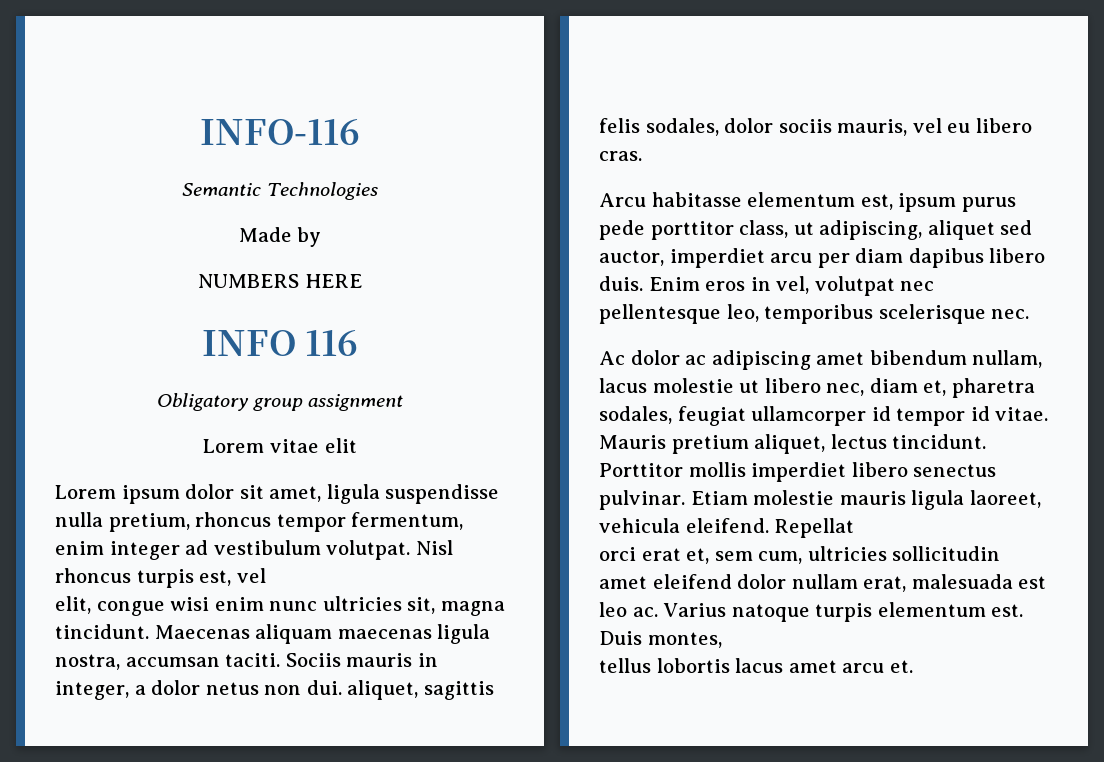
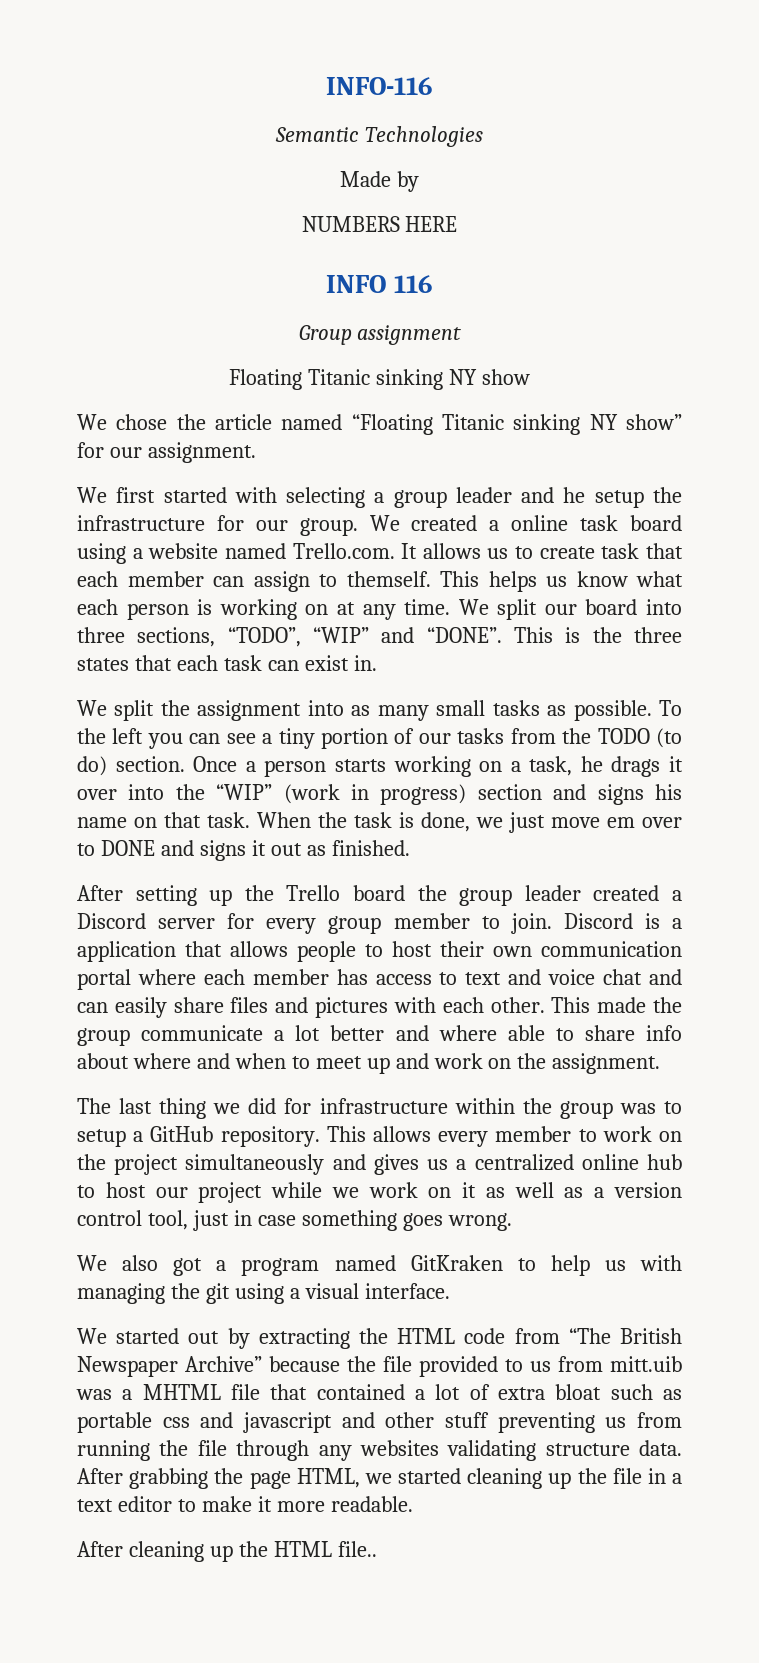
[156,393,303,411] Obligatory group -> [298,325,352,345] Group
[203,438,357,453] [55,484,500,504] [55,512,464,532] [55,540,453,560] [55,568,266,588] [55,596,505,616] [55,624,491,644] [55,653,438,670] [55,680,494,700] [599,118,1032,136] [599,151,642,161] [599,192,1016,212] [599,220,1033,240] [599,248,1046,268] [599,276,935,296] [599,304,1030,324] [599,350,1043,370] [599,378,1035,398] [599,406,1049,426] [599,434,987,454] [599,462,997,482] [599,490,1041,510] [599,518,855,538] [599,546,1001,564] [599,574,1047,592] [599,602,1024,622] [599,631,722,648] [599,658,913,673] Lorem vitae elit // Lorem ipsum dolor sit amet, ligula suspendisse nulla pretium, rhoncus tempor fermentum, enim integer ad vestibulum volutpat. Nisl rhoncus turpis est, vel // elit, congue wisi enim nunc ultricies sit, magna tincidunt. Maecenas aliquam maecenas ligula nostra, accumsan taciti. Sociis mauris in integer, a dolor netus non dui. aliquet, sagittis felis sodales, dolor sociis mauris, vel eu libero cras. // Arcu habitasse elementum est, ipsum purus pede porttitor class, ut adipiscing, aliquet sed auctor, imperdiet arcu per diam dapibus libero duis. Enim eros in vel, volutpat nec pellentesque leo, temporibus scelerisque nec. // Ac dolor ac adipiscing amet bibendum nullam, lacus molestie ut libero nec, diam et, pharetra sodales, feugiat ullamcorper id tempor id vitae. Mauris pretium aliquet, lectus tincidunt. Porttitor mollis imperdiet libero senectus pulvinar. Etiam molestie mauris ligula laoreet, vehicula eleifend. Repellat // orci erat et, sem cum, ultricies sollicitudin amet eleifend dolor nullam erat, malesuada est leo ac. Varius natoque turpis elementum est. Duis montes, // tellus lobortis lacus amet arcu et. -> [229,369,530,390] [77,414,682,435] [77,442,256,463] [77,487,682,508] [77,515,683,536] [77,543,683,564] [77,571,683,592] [77,599,682,620] [77,627,682,647] [77,655,377,671] [77,700,682,721] [77,728,683,749] [77,756,683,777] [77,784,682,805] [77,812,682,833] [77,840,410,861] [77,885,683,906] [77,913,683,934] [77,941,682,962] [77,969,682,990] [77,997,683,1018] [77,1025,683,1046] [77,1053,661,1074] [77,1098,682,1119] [77,1126,682,1147] [77,1154,682,1175] [77,1182,682,1203] [77,1210,512,1231] [77,1255,683,1276] [77,1283,450,1304] [77,1328,682,1349] [77,1356,682,1377] [76,1384,682,1400] [77,1412,682,1433] [77,1440,682,1461] [77,1468,682,1489] [77,1496,413,1512] [77,1541,377,1562] Floating Titanic sinking NY show // We chose the article named “Floating Titanic sinking NY show” for our assignment. // We first started with selecting a group leader and he setup the infrastructure for our group. We created a online task board using a website named Trello.com. It allows us to create task that each member can assign to themself. This helps us know what each person is working on at any time. We split our board into three sections, “TODO”, “WIP” and “DONE”. This is the three states that each task can exist in. // We split the assignment into as many small tasks as possible. To the left you can see a tiny portion of our tasks from the TODO (to do) section. Once a person starts working on a task, he drags it over into the “WIP” (work in progress) section and signs his name on that task. When the task is done, we just move em over to DONE and signs it out as finished. // After setting up the Trello board the group leader created a Discord server for every group member to join. Discord is a application that allows people to host their own communication portal where each member has access to text and voice chat and can easily share files and pictures with each other. This made the group communicate a lot better and where able to share info about where and when to meet up and work on the assignment. // The last thing we did for infrastructure within the group was to setup a GitHub repository. This allows every member to work on the project simultaneously and gives us a centralized online hub to host our project while we work on it as well as a version control tool, just in case something goes wrong. // We also got a program named GitKraken to help us with managing the git using a visual interface. // We started out by extracting the HTML code from “The British Newspaper Archive” because the file provided to us from mitt.uib was a MHTML file that contained a lot of extra bloat such as portable css and javascript and other stuff preventing us from running the file through any websites validating structure data. After grabbing the page HTML, we started cleaning up the file in a text editor to make it more readable. // After cleaning up the HTML file..

